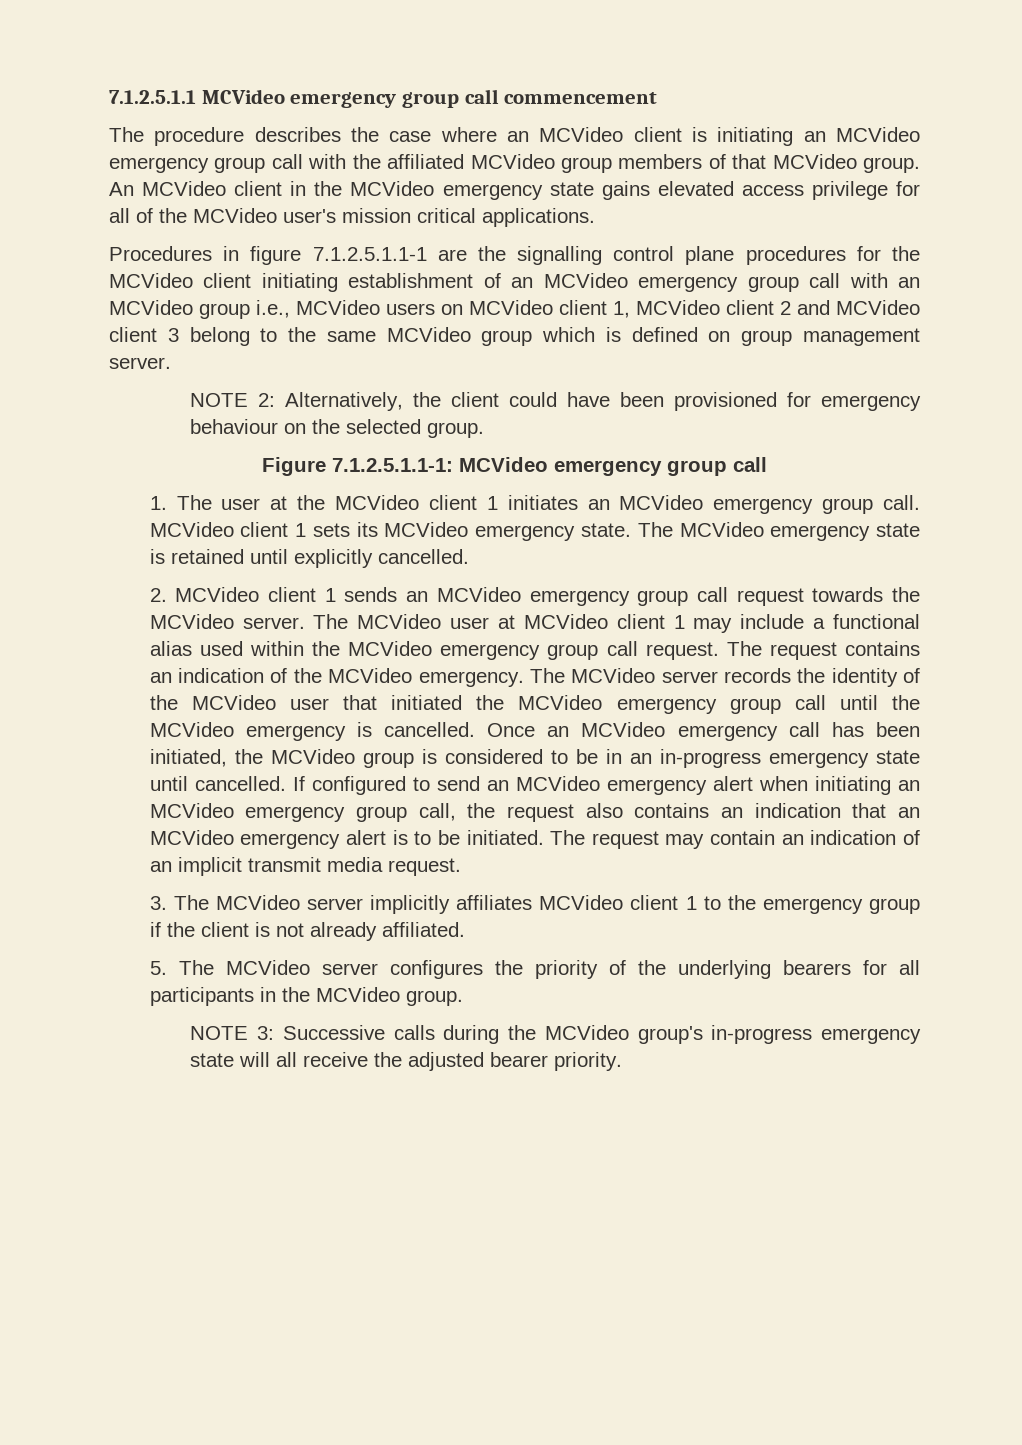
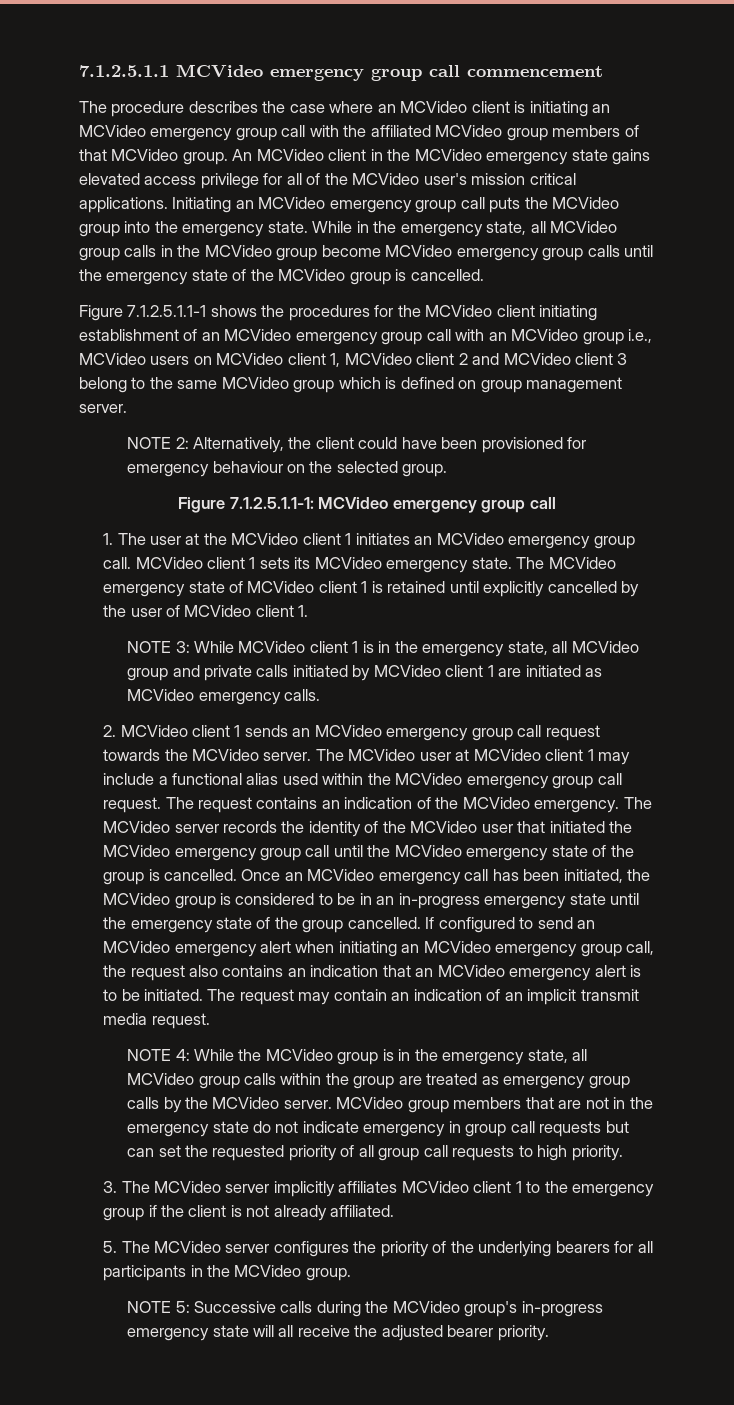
[109,246,735,265] // Procedures in figure 7.1.2.5.1.1-1 are the signalling control plane -> [172,197,620,213] [79,221,618,237] [79,245,654,261] [79,269,484,285] [79,305,285,321] Initiating an MCVideo emergency group call puts the MCVideo group into the emergency state. While in the emergency state, all MCVideo group calls in the MCVideo group become MCVideo emergency group calls until the emergency state of the MCVideo group is cancelled. // Figure 7.1.2.5.1.1-1 shows the
[149,549,469,568] is retained until explicitly cancelled. -> [228,581,640,597] [103,605,309,617] [127,641,639,657] [127,665,603,681] [127,689,321,705] of MCVideo client 1 is retained until explicitly cancelled by the user of MCVideo client 1. // NOTE 3: While MCVideo client 1 is in the emergency state, all MCVideo group and private calls initiated by MCVideo client 1 are initiated as MCVideo emergency calls.
(346, 733) none -> [551,845,634,857] [103,872,145,885] state of the group
(188, 783) none -> [103,917,344,933] the emergency state of the group
(461, 867) none -> [127,1049,588,1065] [127,1073,630,1089] [127,1097,653,1113] [127,1121,629,1137] [127,1145,623,1161] // NOTE 4: While the MCVideo group is in the emergency state, all MCVideo group calls within the group are treated as emergency group calls by the MCVideo server. MCVideo group members that are not in the emergency state do not indicate emergency in group call requests but can set the requested priority of all group call requests to high priority.
[257,1026,275,1040] 3: -> [175,1301,190,1313] 5:

